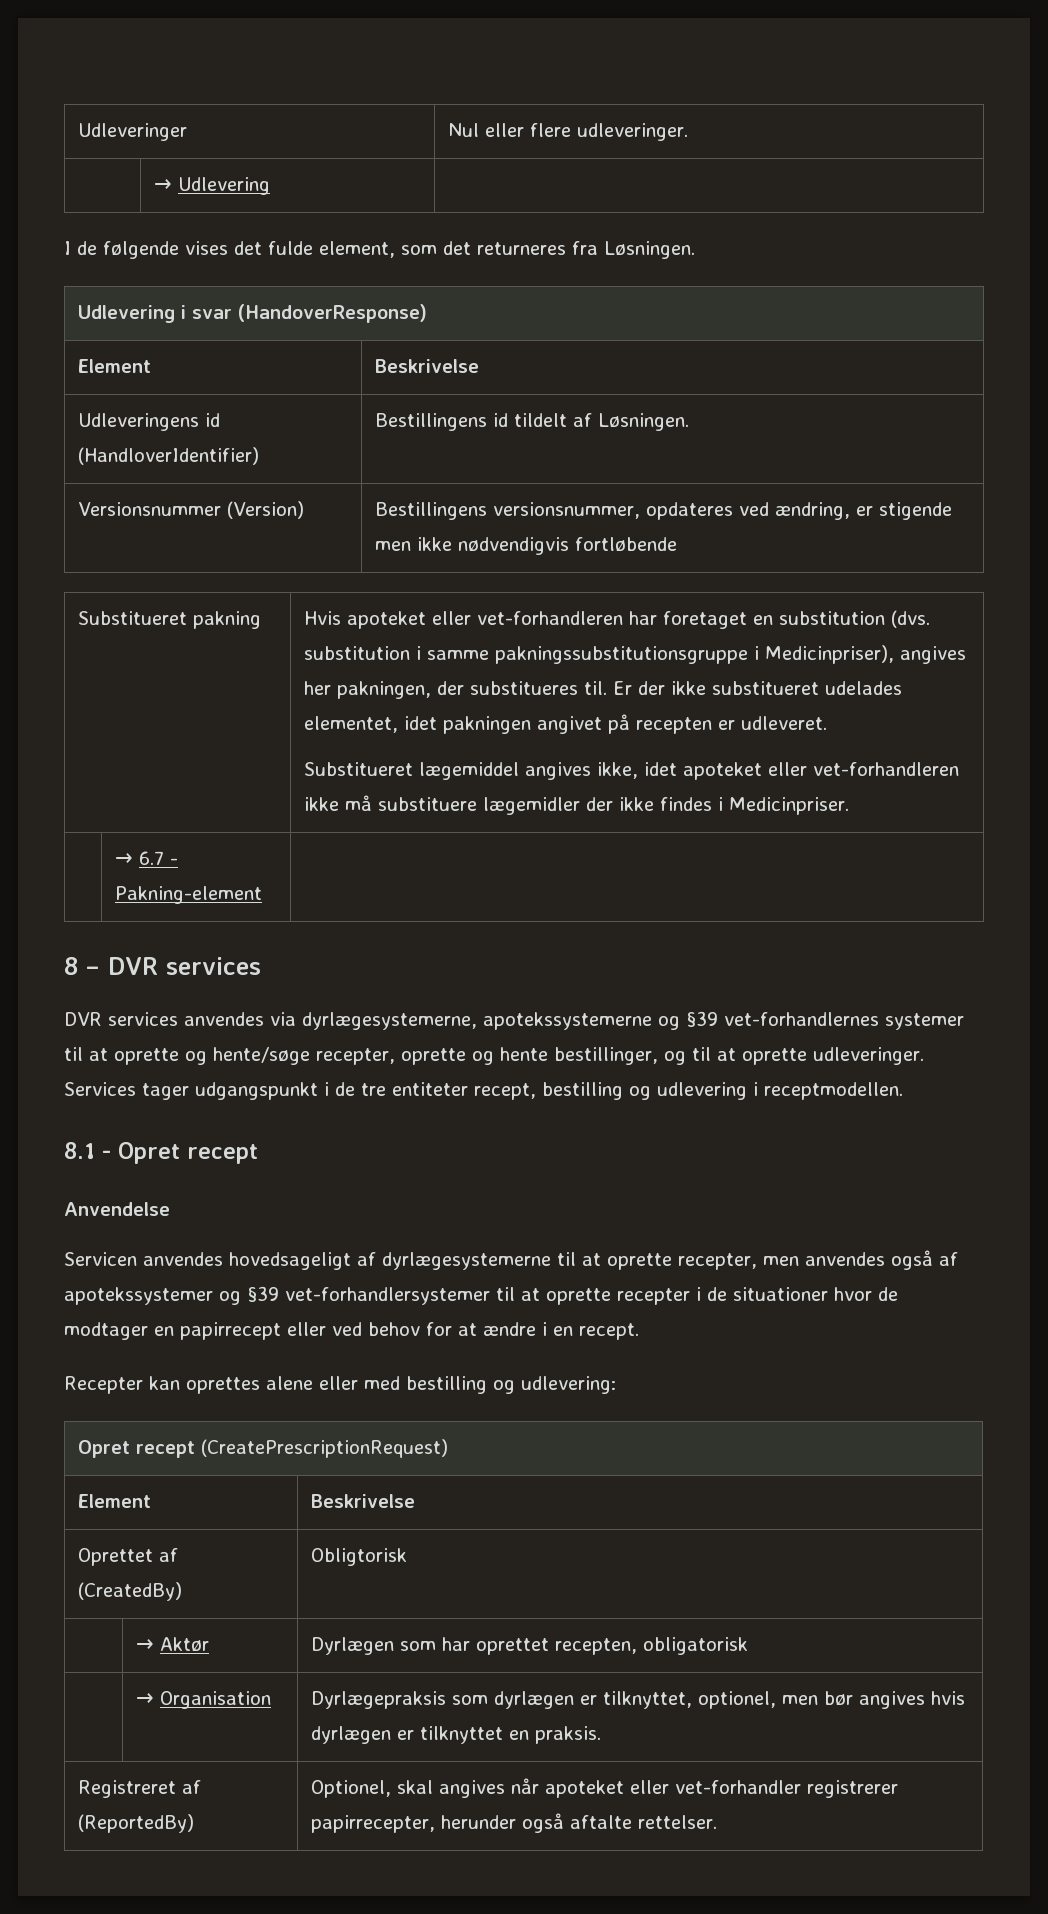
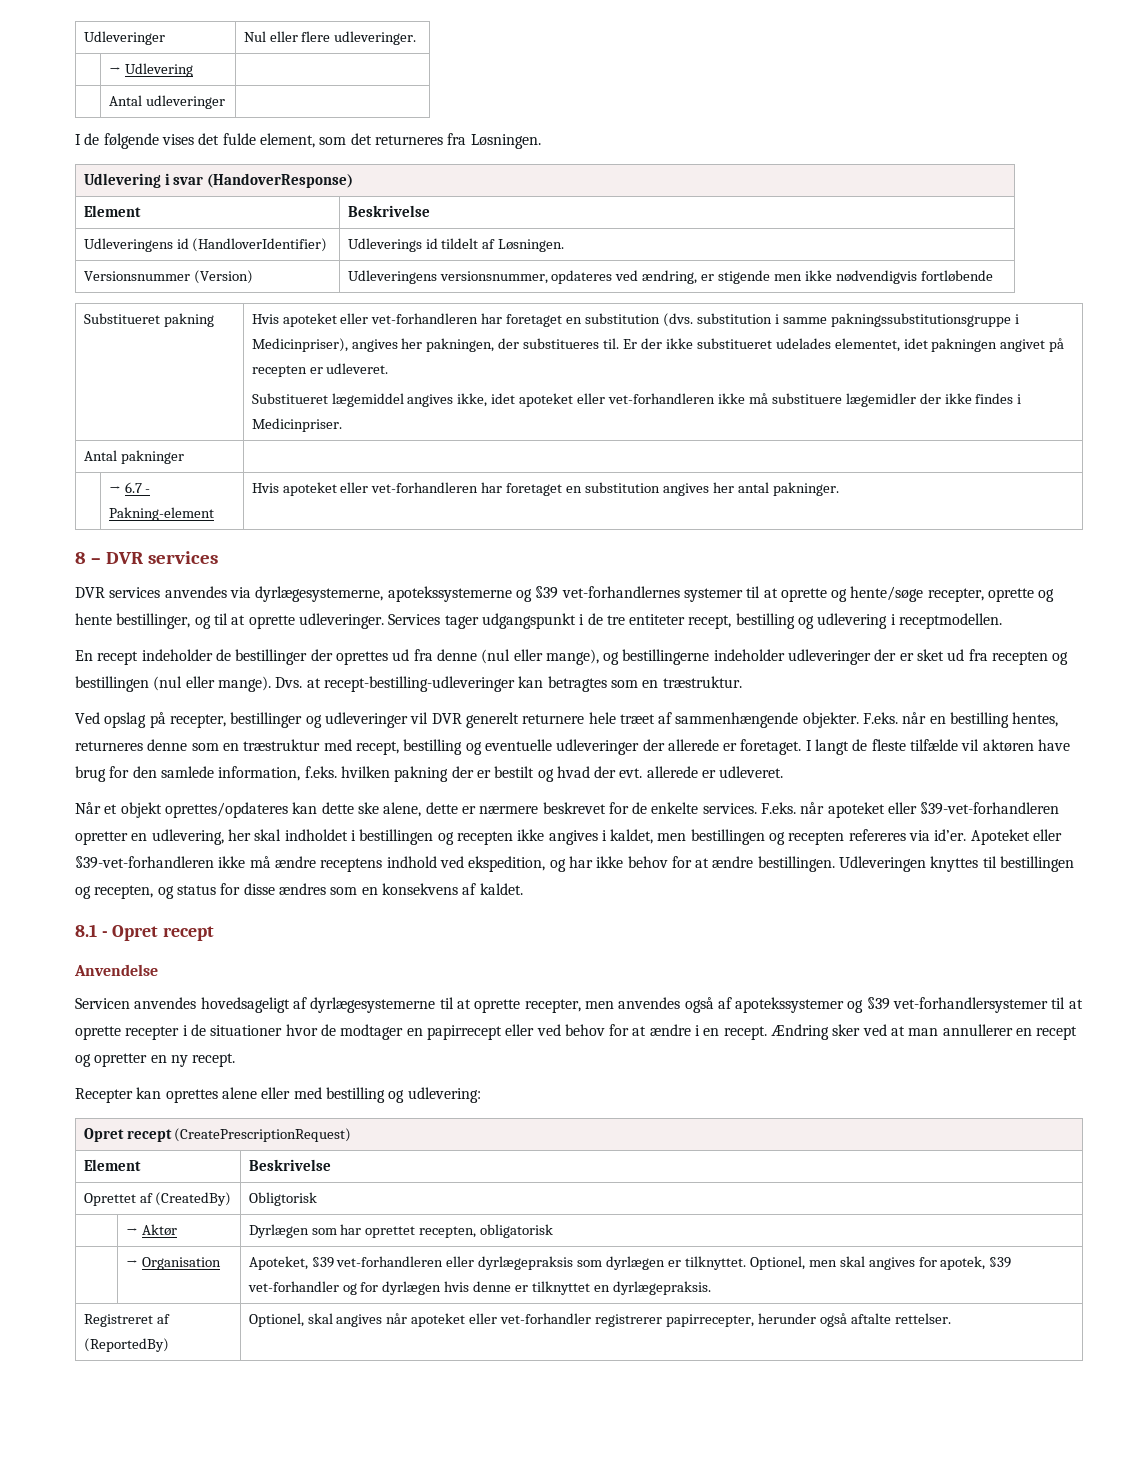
(270, 186) none -> [108,95,225,109] // | Antal udleveringer |
[374,413,487,431] Bestillingens -> [347,238,422,252] Udleverings
[374,502,487,520] Bestillingens -> [347,270,437,284] Udleveringens
(849, 806) none -> [83,450,184,464] // Antal pakninger |
(262, 895) none -> [251,482,839,496] Hvis apoteket eller vet-forhandleren har foretaget en substitution angives her antal pakninger.
(903, 1091) none -> [75,649,1069,665] [75,676,742,692] [75,712,1059,728] [75,739,1071,755] [75,766,784,782] [75,802,1060,818] [75,829,1063,845] [75,856,1075,872] [75,883,523,899] // En recept indeholder de bestillinger der oprettes ud fra denne (nul eller mange), og bestillingerne indeholder udleveringer der er sket ud fra recepten og bestillingen (nul eller mange). Dvs. at recept-bestilling-udleveringer kan betragtes som en træstruktur. // Ved opslag på recepter, bestillinger og udleveringer vil DVR generelt returnere hele træet af sammenhængende objekter. F.eks. når en bestilling hentes, returneres denne som en træstruktur med recept, bestilling og eventuelle udleveringer der allerede er foretaget. I langt de fleste tilfælde vil aktøren have brug for den samlede information, f.eks. hvilken pakning der er bestilt og hvad der evt. allerede er udleveret. // Når et objekt oprettes/opdateres kan dette ske alene, dette er nærmere beskrevet for de enkelte services. F.eks. når apoteket eller §39-vet-forhandleren opretter en udlevering, her skal indholdet i bestillingen og recepten ikke angives i kaldet, men bestillingen og recepten refereres via id’er. Apoteket eller §39-vet-forhandleren ikke må ændre receptens indhold ved ekspedition, og har ikke behov for at ændre bestillingen. Udleveringen knyttes til bestillingen og recepten, og status for disse ændres som en konsekvens af kaldet.
(639, 1331) none -> [771,1024,1078,1040] [75,1053,236,1067] Ændring sker ved at man annullerer en recept og opretter en ny recept.
[310,1691,965,1709] [310,1726,391,1744] Dyrlægepraksis som dyrlægen er tilknyttet, optionel, men bør angives hvis dyrlægen -> [248,1256,1012,1270] [247,1281,512,1295] Apoteket, §39 vet-forhandleren eller dyrlægepraksis som dyrlægen er tilknyttet. Optionel, men skal angives for apotek, §39 vet-forhandler og for dyrlægen hvis denne
[534,1726,601,1744] praksis. -> [612,1281,711,1295] dyrlægepraksis.

